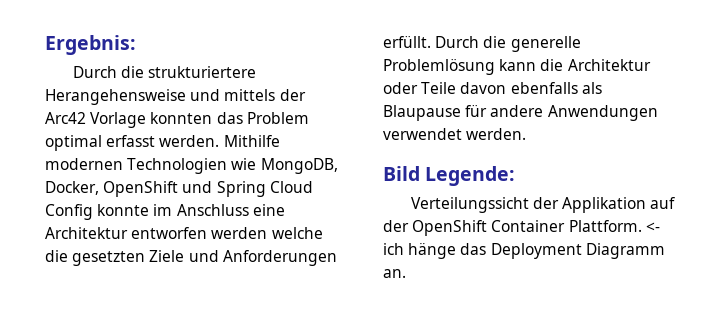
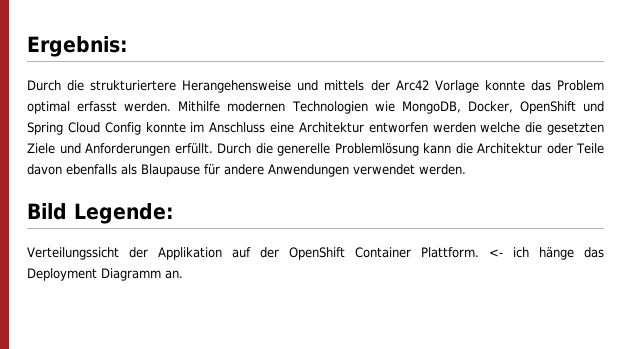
[150,112,213,124] konnten -> [484,80,525,91] konnte

